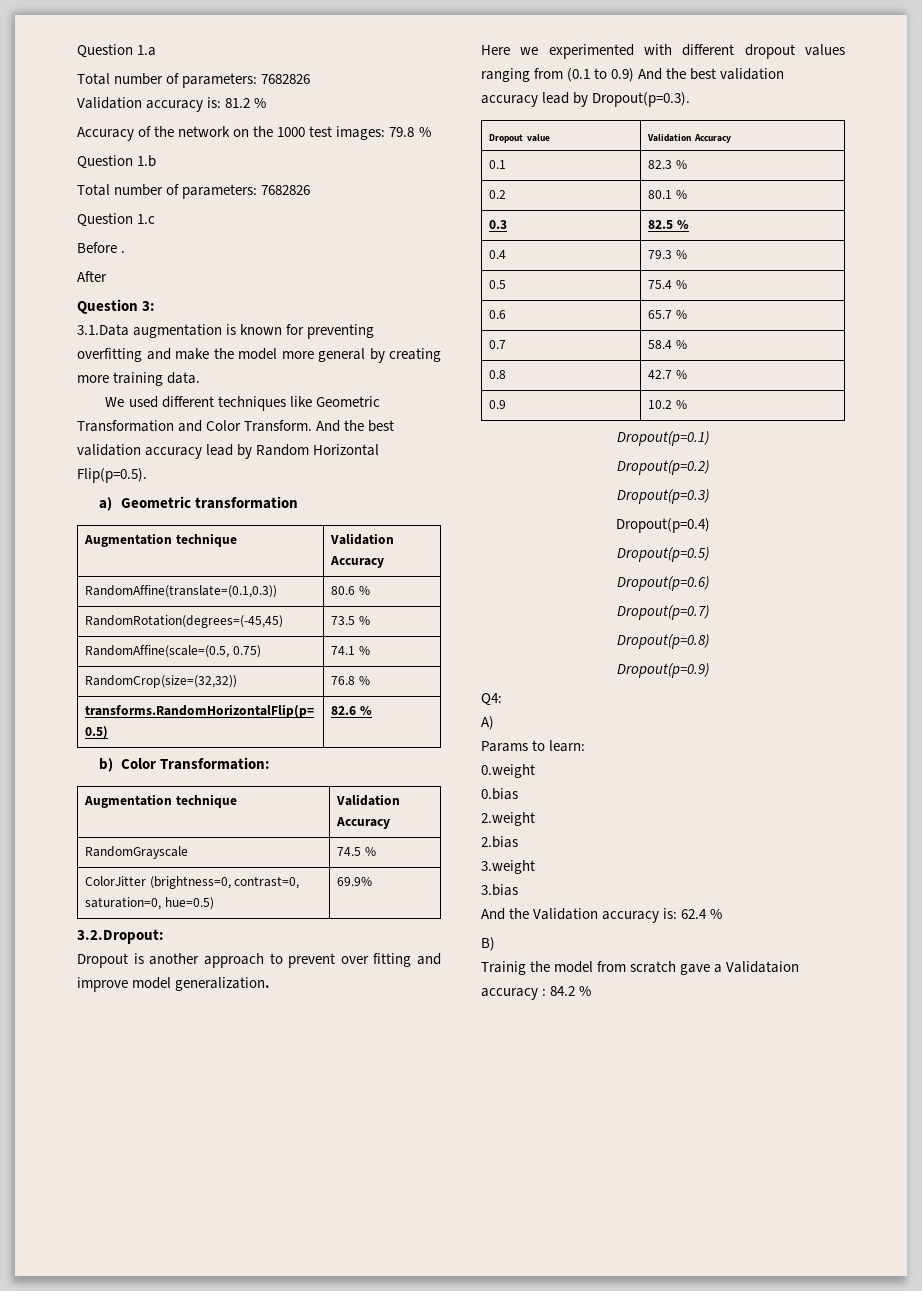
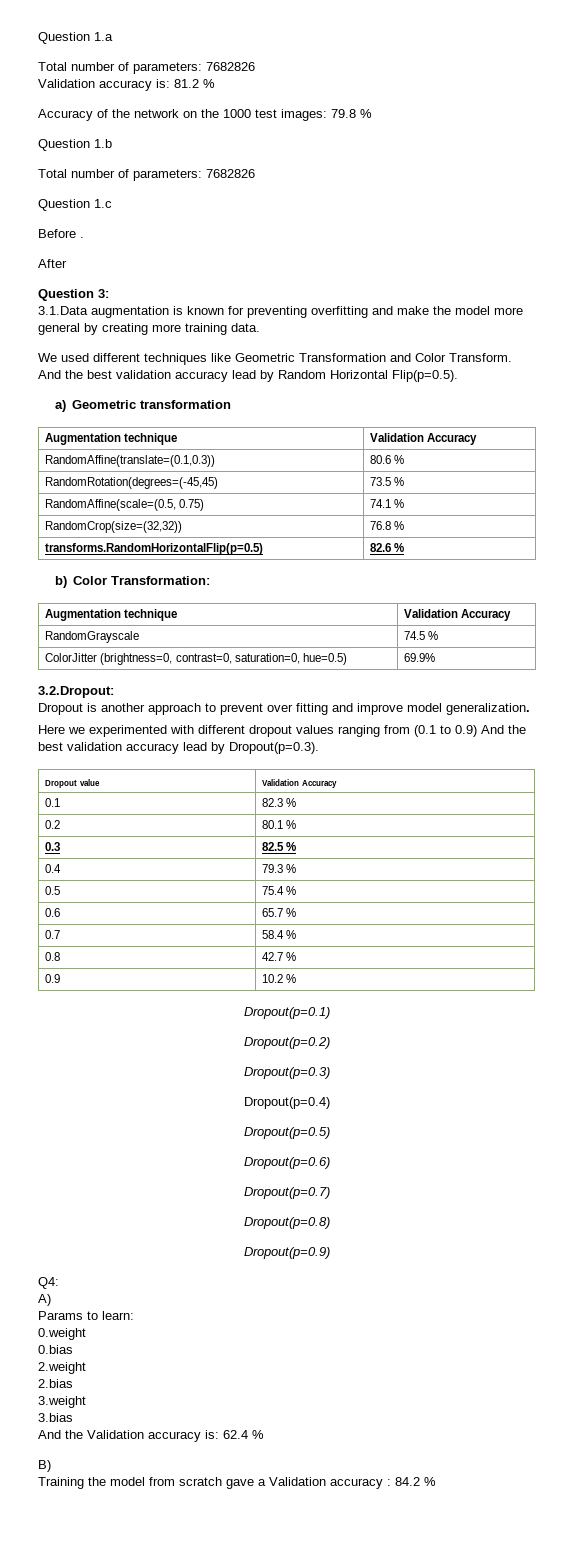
[481,961,526,975] Trainig -> [38,1477,84,1489] Training
[726,961,800,973] Validataion -> [269,1477,326,1486] Validation

